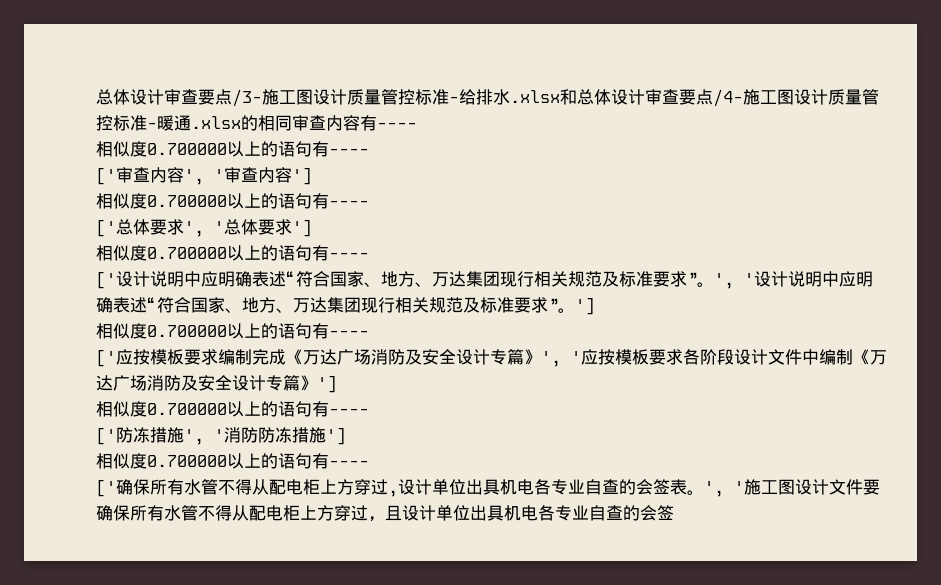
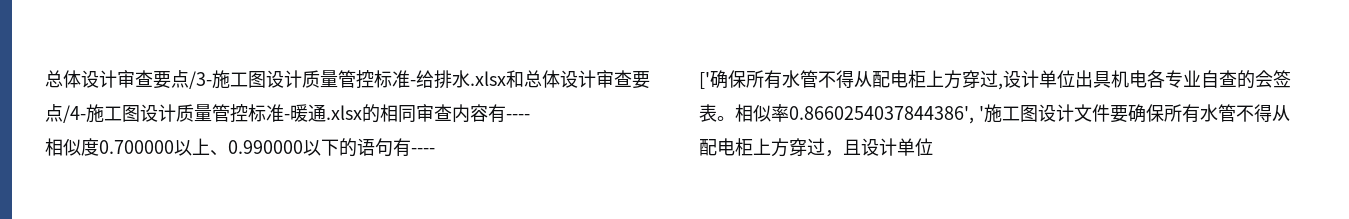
[261,141,369,157] [96,167,312,185] [96,193,369,209] [96,219,312,237] [96,245,369,261] [96,271,873,289] [96,297,595,315] [96,323,369,339] [96,349,887,367] [96,375,337,393] [96,401,369,417] [96,427,346,445] [96,453,261,469] 的语句有---- // ['审查内容', '审查内容'] // 相似度0.700000以上的语句有---- // ['总体要求', '总体要求'] // 相似度0.700000以上的语句有---- // ['设计说明中应明确表述“符合国家、地方、万达集团现行相关规范及标准要求”。', '设计说明中应明确表述“符合国家、地方、万达集团现行相关规范及标准要求”。'] // 相似度0.700000以上的语句有---- // ['应按模板要求编制完成《万达广场消防及安全设计专篇》', '应按模板要求各阶段设计文件中编制《万达广场消防及安全设计专篇》'] // 相似度0.700000以上的语句有---- // ['防冻措施', '消防防冻措施'] // 相似度0.700000以上 -> [210,139,339,156] 、0.990000以下
[704,481,724,497] ', -> [735,104,974,124] 相似率0.8660254037844386',
[470,505,674,521] 出具机电各专业自查的会签 -> (933, 147) none

